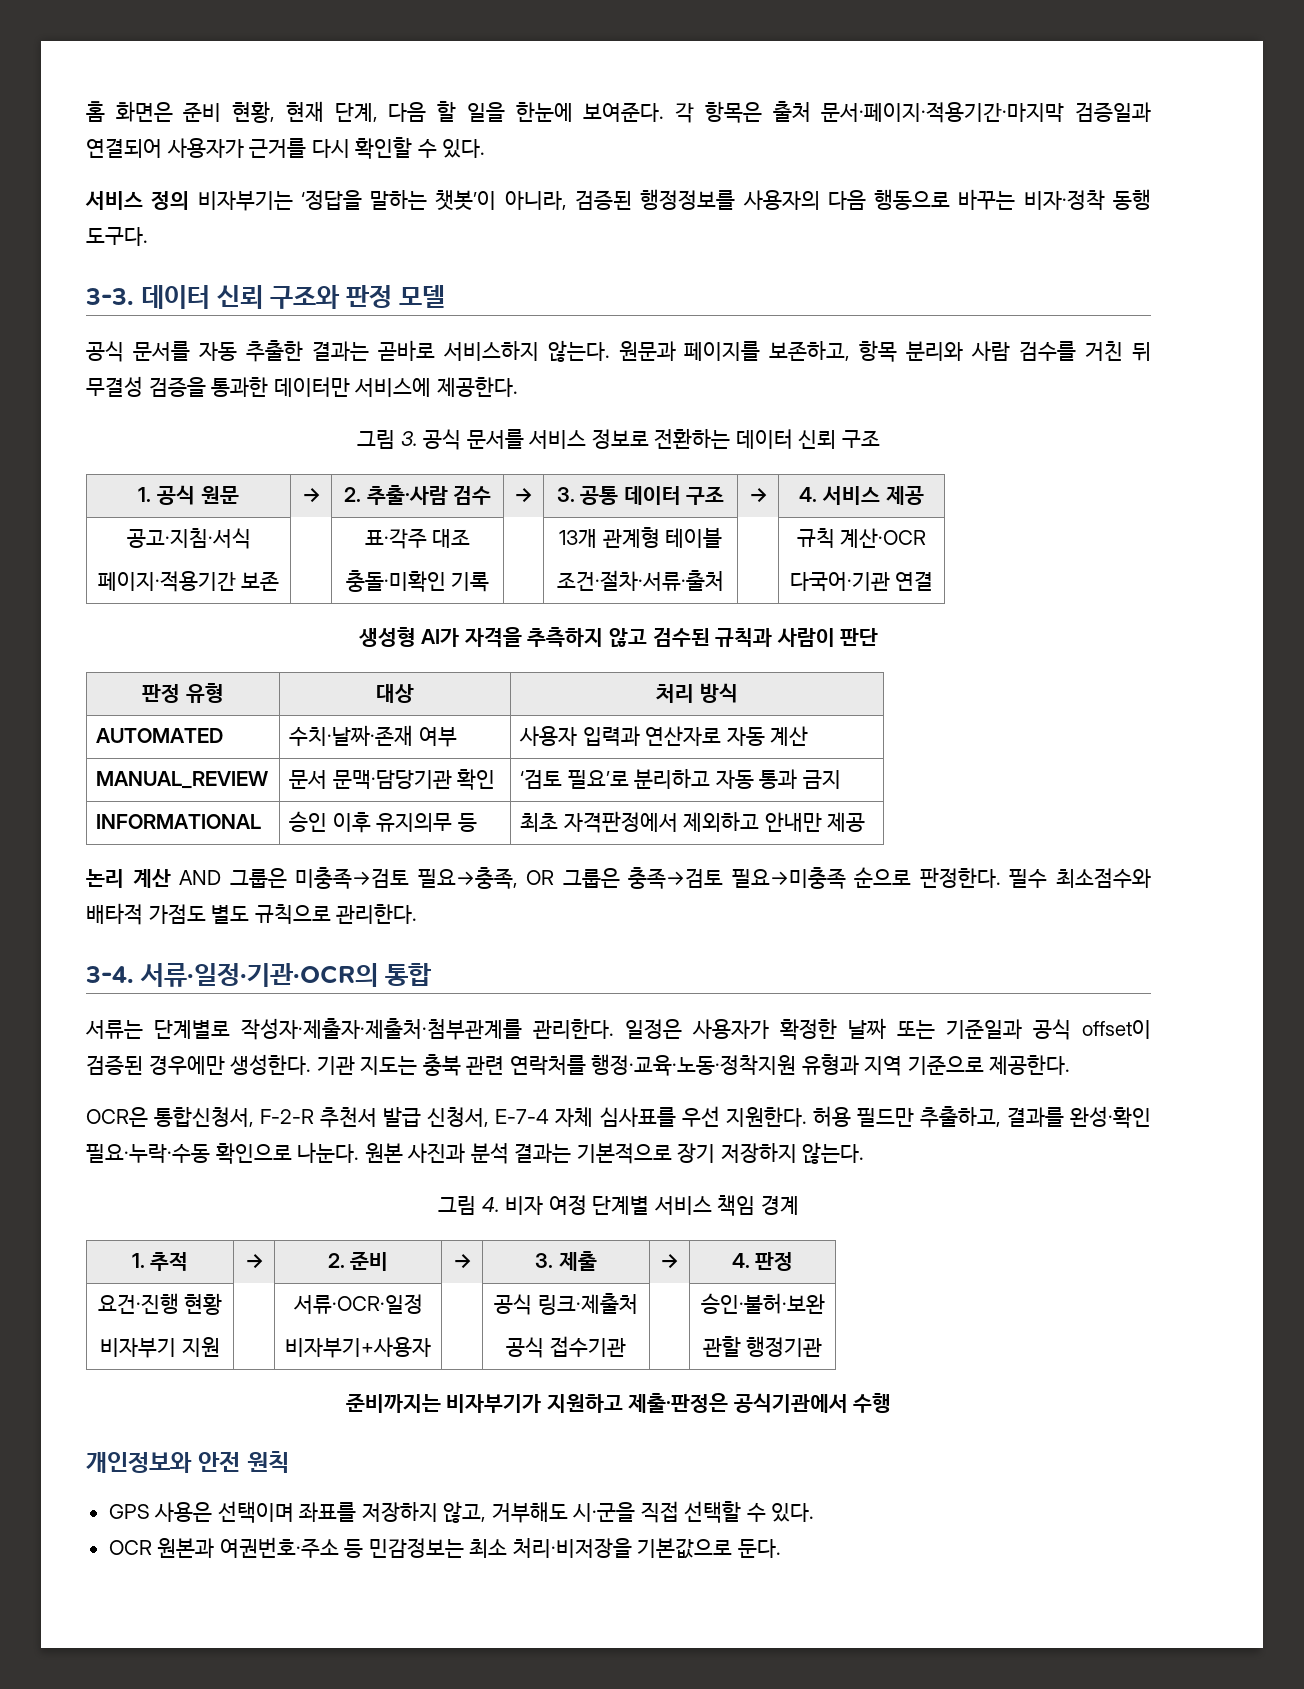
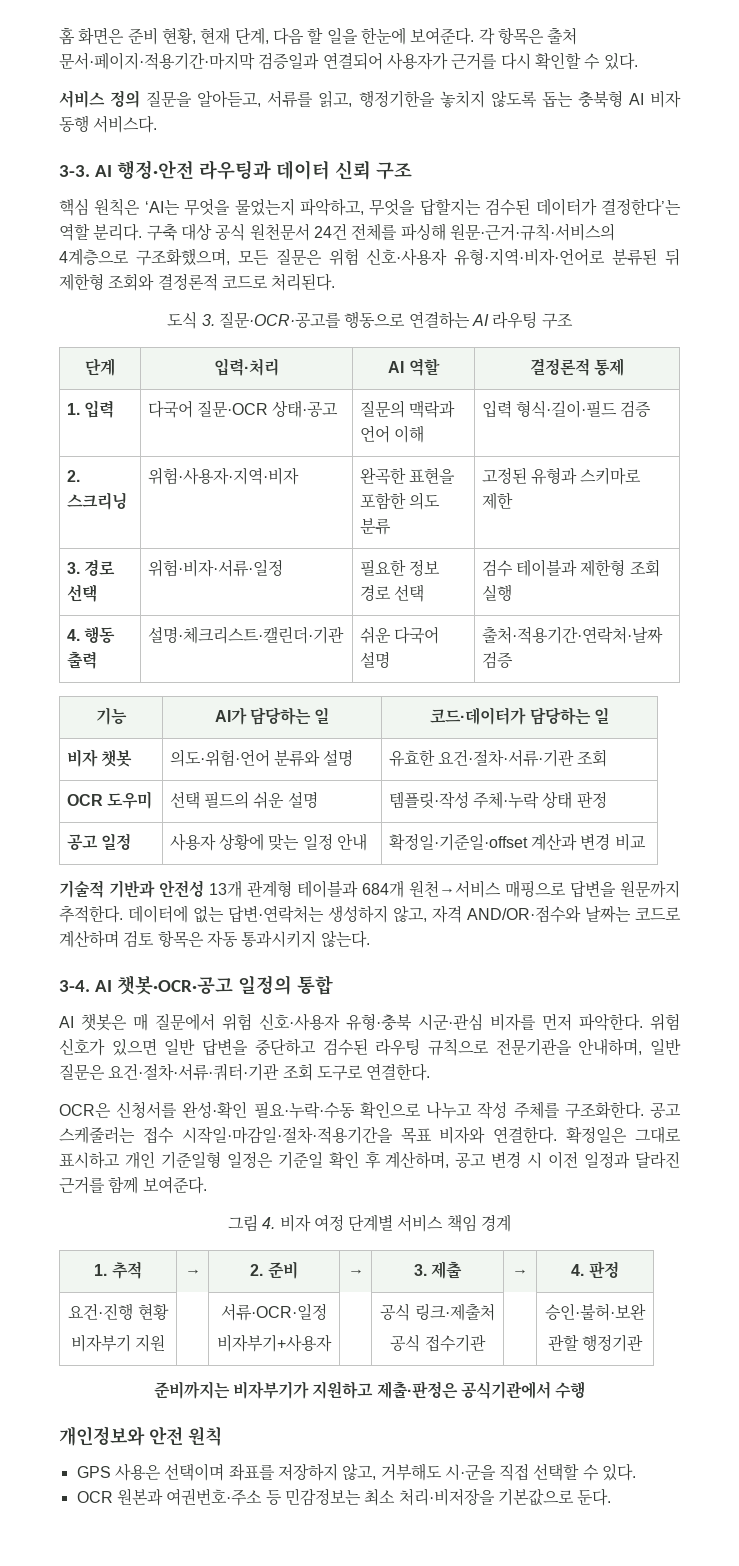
[197,189,1152,211] [86,227,148,246] [85,285,445,309] [86,340,1151,362] [86,376,518,397] [357,428,880,450] [138,485,239,505] [301,488,321,503] [343,485,492,505] [514,488,533,503] [556,486,725,505] [748,488,768,503] [799,486,924,505] [126,528,251,549] [97,571,280,592] [364,528,471,549] [345,570,490,592] [558,527,723,548] [557,570,724,591] [796,528,927,548] [789,571,934,592] [357,627,879,648] [142,683,224,703] [376,684,414,703] [656,683,738,703] [96,728,224,743] [289,725,457,747] [519,726,809,746] [96,771,269,789] [289,769,496,790] [520,769,841,789] [96,814,262,829] [289,811,477,833] [520,811,866,833] [86,867,1151,889] [86,903,418,925] [85,963,432,987] [85,1018,1151,1040] [86,1054,1071,1076] [86,1106,1152,1128] [86,1142,865,1164] 비자부기는 ‘정답을 말하는 챗봇’이 아니라, 검증된 행정정보를 사용자의 다음 행동으로 바꾸는 비자·정착 동행 도구다. // 3-3. 데이터 신뢰 구조와 판정 모델 // 공식 문서를 자동 추출한 결과는 곧바로 서비스하지 않는다. 원문과 페이지를 보존하고, 항목 분리와 사람 검수를 거친 뒤 무결성 검증을 통과한 데이터만 서비스에 제공한다. // 그림 3. 공식 문서를 서비스 정보로 전환하는 데이터 신뢰 구조 // 1. 공식 원문 | → | 2. 추출·사람 검수 | → | 3. 공통 데이터 구조 | → | 4. 서비스 제공 // 공고·지침·서식 // 페이지·적용기간 보존 | | 표·각주 대조 // 충돌·미확인 기록 | | 13개 관계형 테이블 // 조건·절차·서류·출처 | | 규칙 계산·OCR // 다국어·기관 연결 // 생성형 AI가 자격을 추측하지 않고 검수된 규칙과 사람이 판단 // 판정 유형 | 대상 | 처리 방식 // AUTOMATED | 수치·날짜·존재 여부 | 사용자 입력과 연산자로 자동 계산 // MANUAL_REVIEW | 문서 문맥·담당기관 확인 | ‘검토 필요’로 분리하고 자동 통과 금지 // INFORMATIONAL | 승인 이후 유지의무 등 | 최초 자격판정에서 제외하고 안내만 제공 // 논리 계산 AND 그룹은 미충족→검토 필요→충족, OR 그룹은 충족→검토 필요→미충족 순으로 판정한다. 필수 최소점수와 배타적 가점도 별도 규칙으로 관리한다. // 3-4. 서류·일정·기관·OCR의 통합 // 서류는 단계별로 작성자·제출자·제출처·첨부관계를 관리한다. 일정은 사용자가 확정한 날짜 또는 기준일과 공식 offset이 검증된 경우에만 생성한다. 기관 지도는 충북 관련 연락처를 행정·교육·노동·정착지원 유형과 지역 기준으로 제공한다. // OCR은 통합신청서, F-2-R 추천서 발급 신청서, E-7-4 자체 심사표를 우선 지원한다. 허용 필드만 추출하고, 결과를 완성·확인 필요·누락·수동 확인으로 나눈다. 원본 사진과 분석 결과는 기본적으로 장기 저장하지 않는다. -> [146,90,682,108] [59,115,158,133] [59,160,412,180] [59,198,682,216] [59,223,615,241] [59,248,680,266] [59,273,336,291] [167,311,573,329] [85,358,115,376] [214,358,279,376] [388,358,440,376] [529,358,625,376] [66,400,115,418] [147,400,339,418] [359,400,456,418] [359,425,425,443] [481,400,652,418] [66,470,80,482] [66,492,127,510] [147,467,299,485] [359,467,456,485] [359,492,441,510] [359,518,391,535] [481,467,642,485] [481,492,513,510] [66,559,116,576] [66,584,97,602] [147,559,283,577] [359,559,441,576] [359,584,425,602] [481,559,660,577] [481,584,512,601] [66,626,116,643] [66,651,97,669] [147,626,344,644] [359,626,440,644] [359,651,390,668] [481,626,663,644] [481,651,513,669] [96,707,127,725] [214,707,330,725] [430,707,609,725] [66,749,133,767] [169,749,354,767] [388,749,608,767] [66,791,153,809] [169,791,318,809] [388,791,607,809] [66,833,132,850] [169,833,368,851] [388,833,646,851] [59,880,680,898] [59,905,681,923] [59,930,370,948] [59,975,333,995] [59,1013,680,1031] [59,1038,682,1056] [59,1063,431,1081] [59,1101,681,1119] [59,1126,681,1144] [59,1151,680,1169] [59,1176,207,1194] 질문을 알아듣고, 서류를 읽고, 행정기한을 놓치지 않도록 돕는 충북형 AI 비자 동행 서비스다. // 3-3. AI 행정·안전 라우팅과 데이터 신뢰 구조 // 핵심 원칙은 ‘AI는 무엇을 물었는지 파악하고, 무엇을 답할지는 검수된 데이터가 결정한다’는 역할 분리다. 구축 대상 공식 원천문서 24건 전체를 파싱해 원문·근거·규칙·서비스의 4계층으로 구조화했으며, 모든 질문은 위험 신호·사용자 유형·지역·비자·언어로 분류된 뒤 제한형 조회와 결정론적 코드로 처리된다. // 도식 3. 질문·OCR·공고를 행동으로 연결하는 AI 라우팅 구조 // 단계 | 입력·처리 | AI 역할 | 결정론적 통제 // 1. 입력 | 다국어 질문·OCR 상태·공고 | 질문의 맥락과 언어 이해 | 입력 형식·길이·필드 검증 // 2. 스크리닝 | 위험·사용자·지역·비자 | 완곡한 표현을 포함한 의도 분류 | 고정된 유형과 스키마로 제한 // 3. 경로 선택 | 위험·비자·서류·일정 | 필요한 정보 경로 선택 | 검수 테이블과 제한형 조회 실행 // 4. 행동 출력 | 설명·체크리스트·캘린더·기관 | 쉬운 다국어 설명 | 출처·적용기간·연락처·날짜 검증 // 기능 | AI가 담당하는 일 | 코드·데이터가 담당하는 일 // 비자 챗봇 | 의도·위험·언어 분류와 설명 | 유효한 요건·절차·서류·기관 조회 // OCR 도우미 | 선택 필드의 쉬운 설명 | 템플릿·작성 주체·누락 상태 판정 // 공고 일정 | 사용자 상황에 맞는 일정 안내 | 확정일·기준일·offset 계산과 변경 비교 // 기술적 기반과 안전성 13개 관계형 테이블과 684개 원천→서비스 매핑으로 답변을 원문까지 추적한다. 데이터에 없는 답변·연락처는 생성하지 않고, 자격 AND/OR·점수와 날짜는 코드로 계산하며 검토 항목은 자동 통과시키지 않는다. // 3-4. AI 챗봇·OCR·공고 일정의 통합 // AI 챗봇은 매 질문에서 위험 신호·사용자 유형·충북 시군·관심 비자를 먼저 파악한다. 위험 신호가 있으면 일반 답변을 중단하고 검수된 라우팅 규칙으로 전문기관을 안내하며, 일반 질문은 요건·절차·서류·쿼터·기관 조회 도구로 연결한다. // OCR은 신청서를 완성·확인 필요·누락·수동 확인으로 나누고 작성 주체를 구조화한다. 공고 스케줄러는 접수 시작일·마감일·절차·적용기간을 목표 비자와 연결한다. 확정일은 그대로 표시하고 개인 기준일형 일정은 기준일 확인 후 계산하며, 공고 변경 시 이전 일정과 달라진 근거를 함께 보여준다.

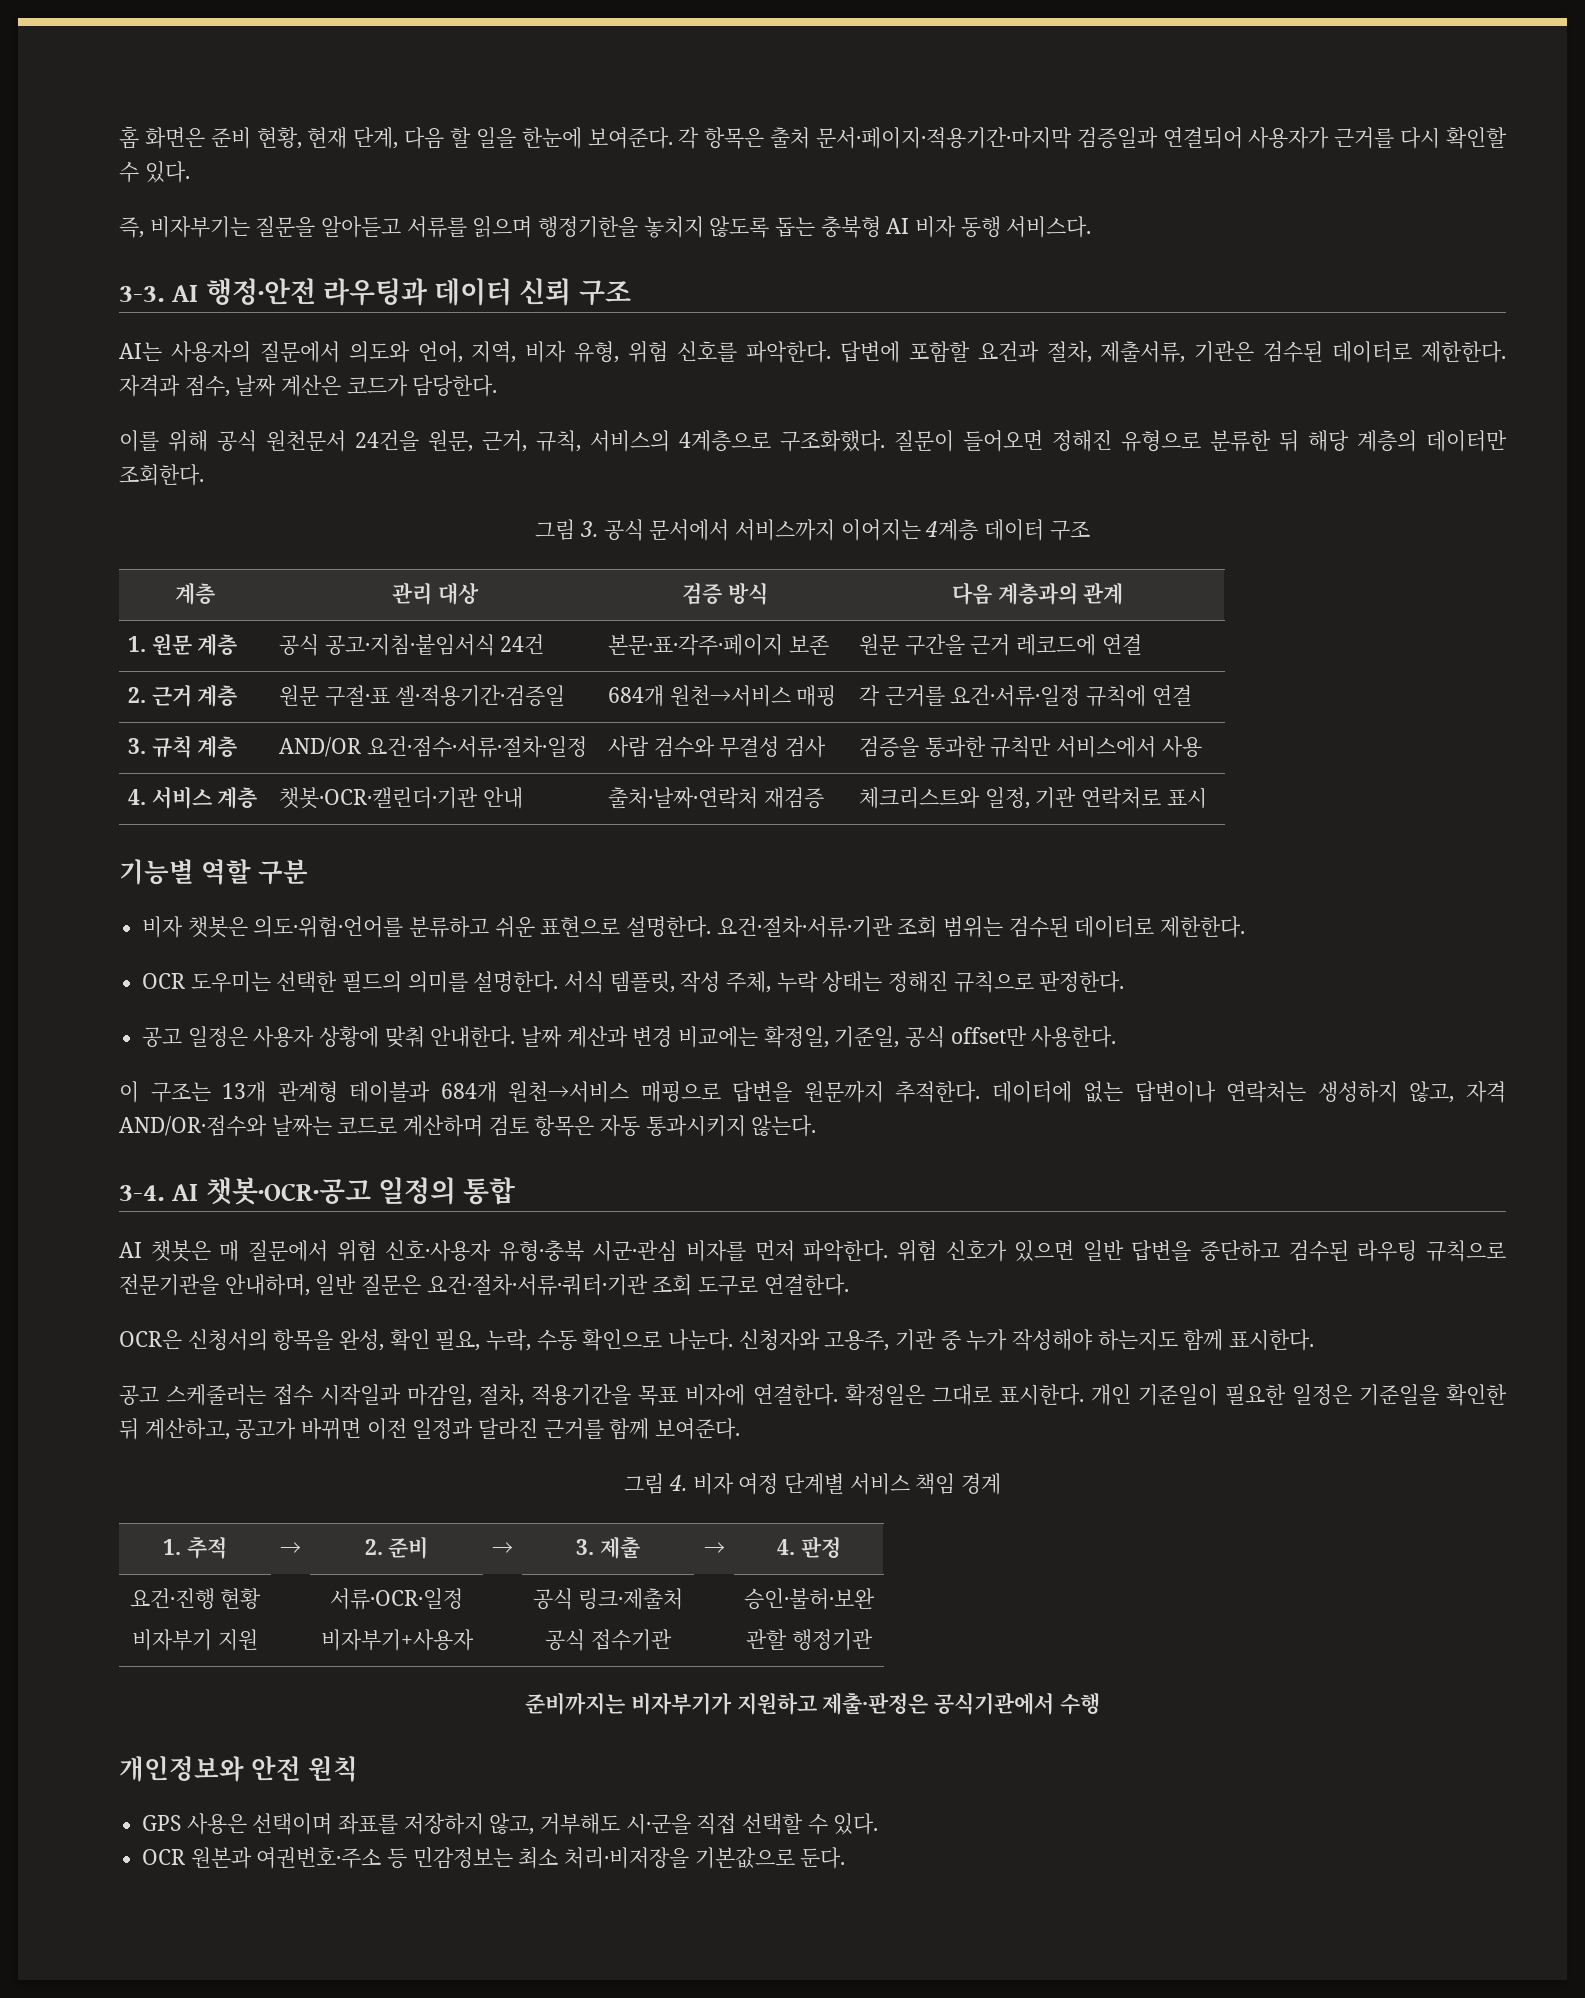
[59,90,353,108] 서비스 정의 질문을 알아듣고, 서류를 읽고, -> [119,216,533,238] 즉, 비자부기는 질문을 알아듣고 서류를 읽으며
[59,198,682,216] [59,223,615,241] [59,248,680,266] [59,273,336,291] [167,311,573,329] [85,358,115,376] [214,358,279,376] [388,358,440,376] [529,358,625,376] [66,400,115,418] [147,400,339,418] [359,400,456,418] [359,425,425,443] [481,400,652,418] [66,470,80,482] [66,492,127,510] [147,467,299,485] [359,467,456,485] [359,492,441,510] [359,518,391,535] [481,467,642,485] [481,492,513,510] [66,559,116,576] [66,584,97,602] [147,559,283,577] [359,559,441,576] [359,584,425,602] [481,559,660,577] [481,584,512,601] [66,626,116,643] [66,651,97,669] [147,626,344,644] [359,626,440,644] [359,651,390,668] [481,626,663,644] [481,651,513,669] [96,707,127,725] [214,707,330,725] [430,707,609,725] [66,749,133,767] [169,749,354,767] [388,749,608,767] [66,791,153,809] [169,791,318,809] [388,791,607,809] [66,833,132,850] [169,833,368,851] [388,833,646,851] [59,880,204,898] 핵심 원칙은 ‘AI는 무엇을 물었는지 파악하고, 무엇을 답할지는 검수된 데이터가 결정한다’는 역할 분리다. 구축 대상 공식 원천문서 24건 전체를 파싱해 원문·근거·규칙·서비스의 4계층으로 구조화했으며, 모든 질문은 위험 신호·사용자 유형·지역·비자·언어로 분류된 뒤 제한형 조회와 결정론적 코드로 처리된다. // 도식 3. 질문·OCR·공고를 행동으로 연결하는 AI 라우팅 구조 // 단계 | 입력·처리 | AI 역할 | 결정론적 통제 // 1. 입력 | 다국어 질문·OCR 상태·공고 | 질문의 맥락과 언어 이해 | 입력 형식·길이·필드 검증 // 2. 스크리닝 | 위험·사용자·지역·비자 | 완곡한 표현을 포함한 의도 분류 | 고정된 유형과 스키마로 제한 // 3. 경로 선택 | 위험·비자·서류·일정 | 필요한 정보 경로 선택 | 검수 테이블과 제한형 조회 실행 // 4. 행동 출력 | 설명·체크리스트·캘린더·기관 | 쉬운 다국어 설명 | 출처·적용기간·연락처·날짜 검증 // 기능 | AI가 담당하는 일 | 코드·데이터가 담당하는 일 // 비자 챗봇 | 의도·위험·언어 분류와 설명 | 유효한 요건·절차·서류·기관 조회 // OCR 도우미 | 선택 필드의 쉬운 설명 | 템플릿·작성 주체·누락 상태 판정 // 공고 일정 | 사용자 상황에 맞는 일정 안내 | 확정일·기준일·offset 계산과 변경 비교 // 기술적 기반과 안전성 -> [119,341,1506,363] [119,375,498,397] [119,430,1507,452] [119,464,204,486] [535,519,1090,541] [175,583,215,605] [392,582,479,605] [682,582,768,605] [951,582,1124,605] [128,634,238,656] [279,634,545,656] [608,634,829,656] [859,634,1142,656] [128,684,238,707] [279,685,566,707] [608,685,837,707] [859,685,1192,707] [128,735,238,758] [279,736,587,758] [608,736,827,758] [859,736,1202,758] [128,787,258,809] [279,787,523,809] [608,787,824,809] [859,787,1207,809] [119,859,308,885] [142,916,1246,938] [142,971,1125,993] [142,1026,1117,1048] [119,1081,211,1103] AI는 사용자의 질문에서 의도와 언어, 지역, 비자 유형, 위험 신호를 파악한다. 답변에 포함할 요건과 절차, 제출서류, 기관은 검수된 데이터로 제한한다. 자격과 점수, 날짜 계산은 코드가 담당한다. // 이를 위해 공식 원천문서 24건을 원문, 근거, 규칙, 서비스의 4계층으로 구조화했다. 질문이 들어오면 정해진 유형으로 분류한 뒤 해당 계층의 데이터만 조회한다. // 그림 3. 공식 문서에서 서비스까지 이어지는 4계층 데이터 구조 // 계층 | 관리 대상 | 검증 방식 | 다음 계층과의 관계 // 1. 원문 계층 | 공식 공고·지침·붙임서식 24건 | 본문·표·각주·페이지 보존 | 원문 구간을 근거 레코드에 연결 // 2. 근거 계층 | 원문 구절·표 셀·적용기간·검증일 | 684개 원천→서비스 매핑 | 각 근거를 요건·서류·일정 규칙에 연결 // 3. 규칙 계층 | AND/OR 요건·점수·서류·절차·일정 | 사람 검수와 무결성 검사 | 검증을 통과한 규칙만 서비스에서 사용 // 4. 서비스 계층 | 챗봇·OCR·캘린더·기관 안내 | 출처·날짜·연락처 재검증 | 체크리스트와 일정, 기관 연락처로 표시 // 기능별 역할 구분 // 비자 챗봇은 의도·위험·언어를 분류하고 쉬운 표현으로 설명한다. 요건·절차·서류·기관 조회 범위는 검수된 데이터로 제한한다. // OCR 도우미는 선택한 필드의 의미를 설명한다. 서식 템플릿, 작성 주체, 누락 상태는 정해진 규칙으로 판정한다. // 공고 일정은 사용자 상황에 맞춰 안내한다. 날짜 계산과 변경 비교에는 확정일, 기준일, 공식 offset만 사용한다. // 이 구조는
[228,905,324,923] 답변·연락처는 -> [1134,1081,1307,1103] 답변이나 연락처는
[116,1101,681,1119] [59,1126,681,1144] [59,1151,543,1169] 신청서를 완성·확인 필요·누락·수동 확인으로 나누고 작성 주체를 구조화한다. 공고 스케줄러는 접수 시작일·마감일·절차·적용기간을 목표 비자와 연결한다. 확정일은 그대로 표시하고 개인 기준일형 일정은 기준일 확인 후 계산하며, 공고 변경 시 -> [187,1329,1315,1351] [119,1384,1508,1406] [119,1418,362,1440] 신청서의 항목을 완성, 확인 필요, 누락, 수동 확인으로 나눈다. 신청자와 고용주, 기관 중 누가 작성해야 하는지도 함께 표시한다. // 공고 스케줄러는 접수 시작일과 마감일, 절차, 적용기간을 목표 비자에 연결한다. 확정일은 그대로 표시한다. 개인 기준일이 필요한 일정은 기준일을 확인한 뒤 계산하고, 공고가 바뀌면

